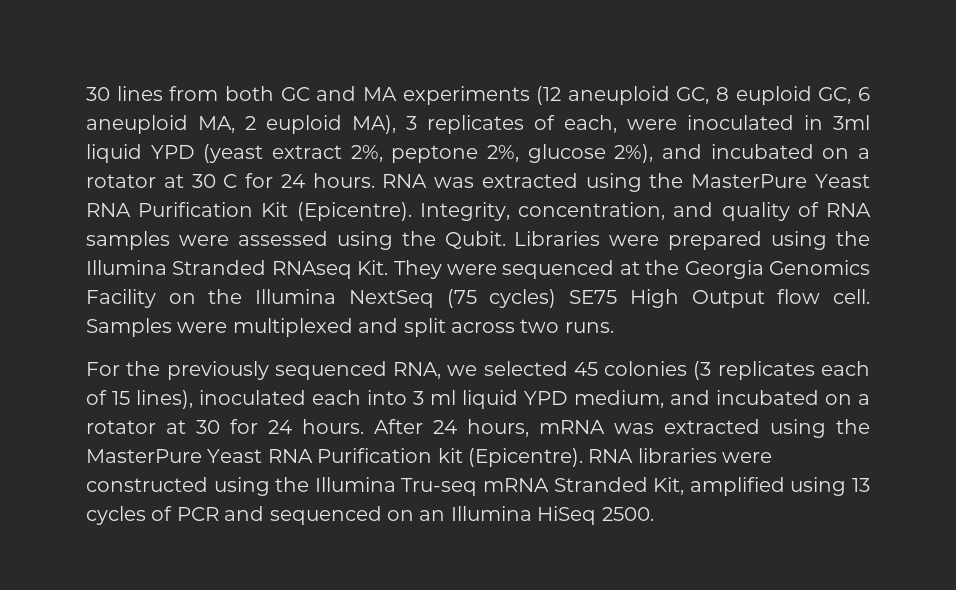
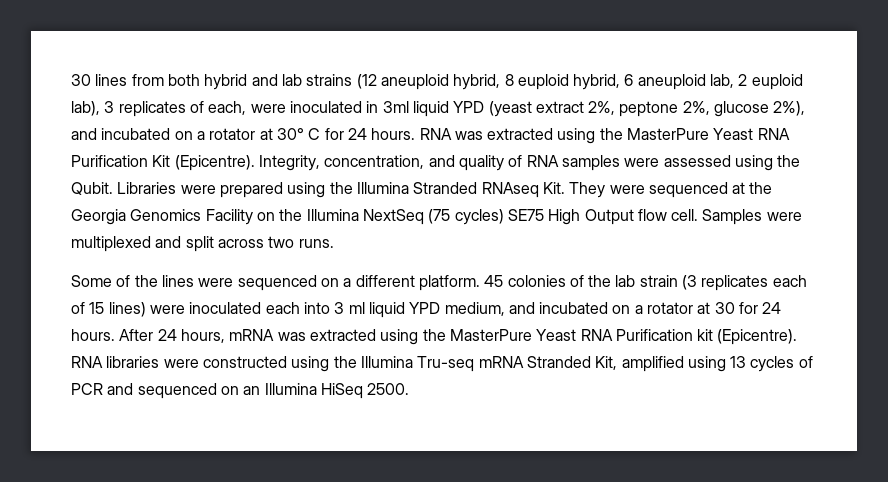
[280,86,530,105] GC and MA experiments -> [204,74,353,90] hybrid and lab strains
[676,87,710,104] GC, -> [453,74,501,90] hybrid,
[818,87,852,104] GC, -> [573,74,621,90] hybrid,
[198,116,235,133] MA, -> [710,74,735,88] lab,
[352,115,396,134] MA), -> [71,101,100,116] lab),
[191,174,216,188] 30 -> [276,128,304,140] 30°
[86,361,688,380] For the previously sequenced RNA, we selected 45 colonies -> [71,275,678,291] Some of the lines were sequenced on a different platform. 45 colonies of the lab strain
[136,390,193,409] lines), -> [108,302,185,317] lines) were

